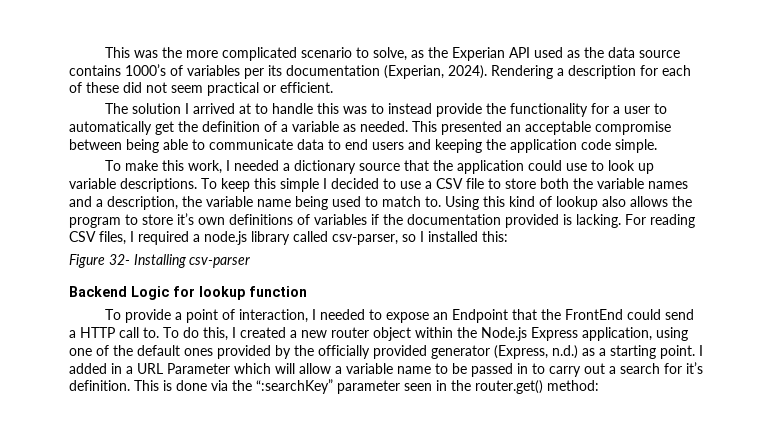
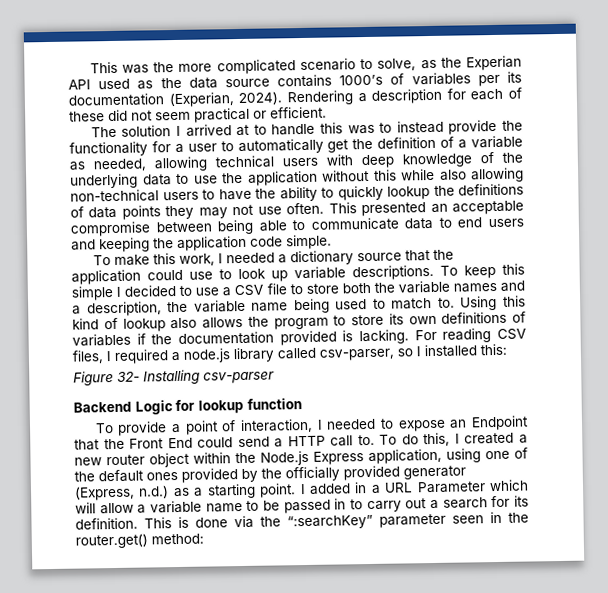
[360,121,408,132] needed. -> [93,152,523,172] [70,167,524,189] [70,183,524,203] [70,202,325,220] needed, allowing technical users with deep knowledge of the underlying data to use the application without this while also allowing non-technical users to have the ability to quickly lookup the definitions of data points they may not use often.
[177,213,194,225] it’s -> [388,313,404,325] its
[565,309,624,320] FrontEnd -> [129,437,193,449] Front End
[686,362,703,374] it’s -> [514,495,530,507] its

